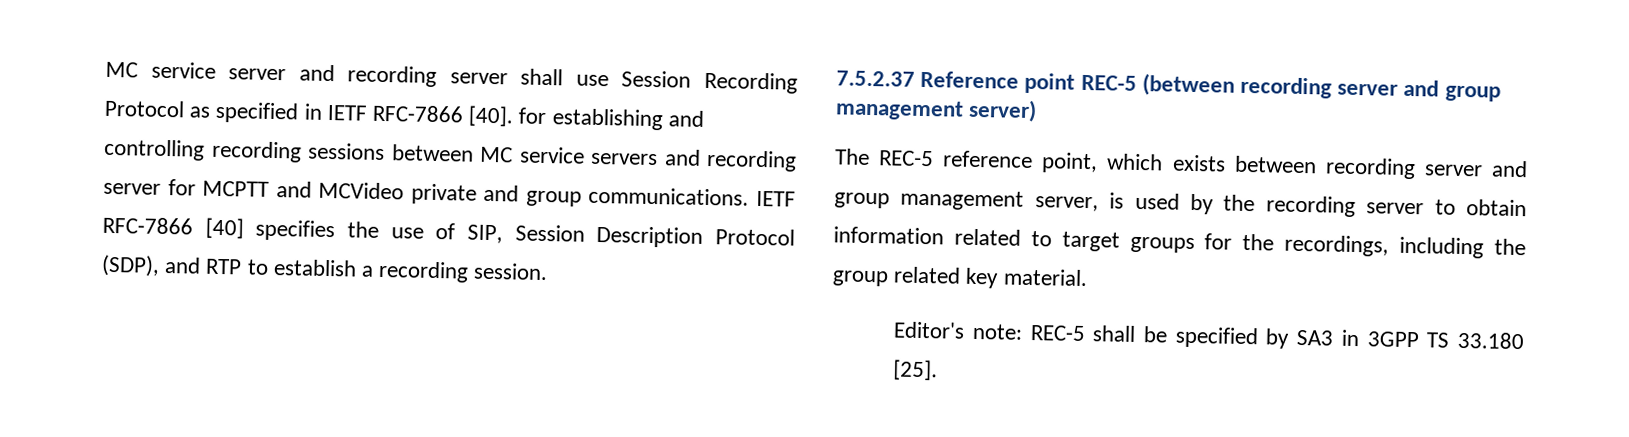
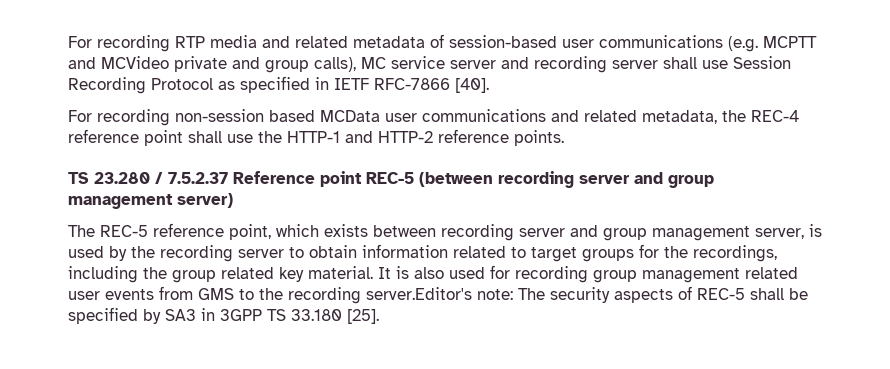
(105, 69) none -> [68,34,817,52] [68,56,356,73] For recording RTP media and related metadata of session-based user communications (e.g. MCPTT and MCVideo private and group calls),
[518,107,704,131] [103,138,797,172] [103,179,796,207] [102,216,796,248] [101,254,549,283] for establishing and controlling recording sessions between MC service servers and recording server for MCPTT and MCVideo private and group communications. IETF RFC-7866 [40] specifies the use of SIP, Session Description Protocol (SDP), and RTP to establish a recording session. // -> [68,109,799,126] [68,129,564,146] [68,172,163,184] // For recording non-session based MCData user communications and related metadata, the REC-4 reference point shall use the HTTP-1 and HTTP-2 reference points. // TS 23.280 /
[893,321,1023,340] // Editor's note: -> [378,265,798,283] [68,286,692,304] It is also used for recording group management related user events from GMS to the recording server.Editor's note: The security aspects of

